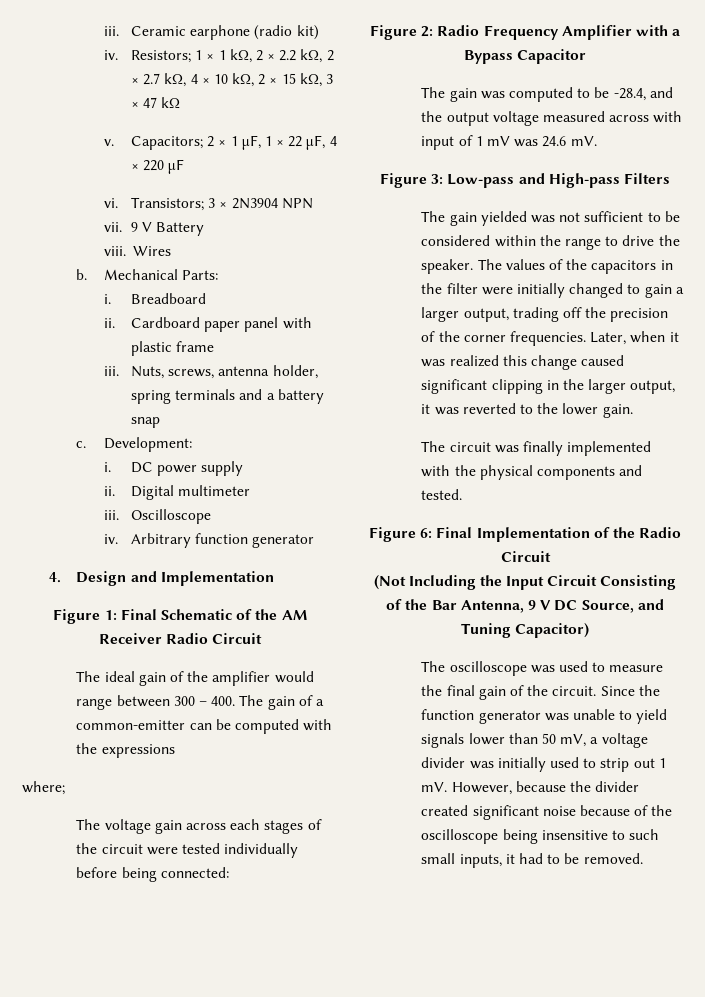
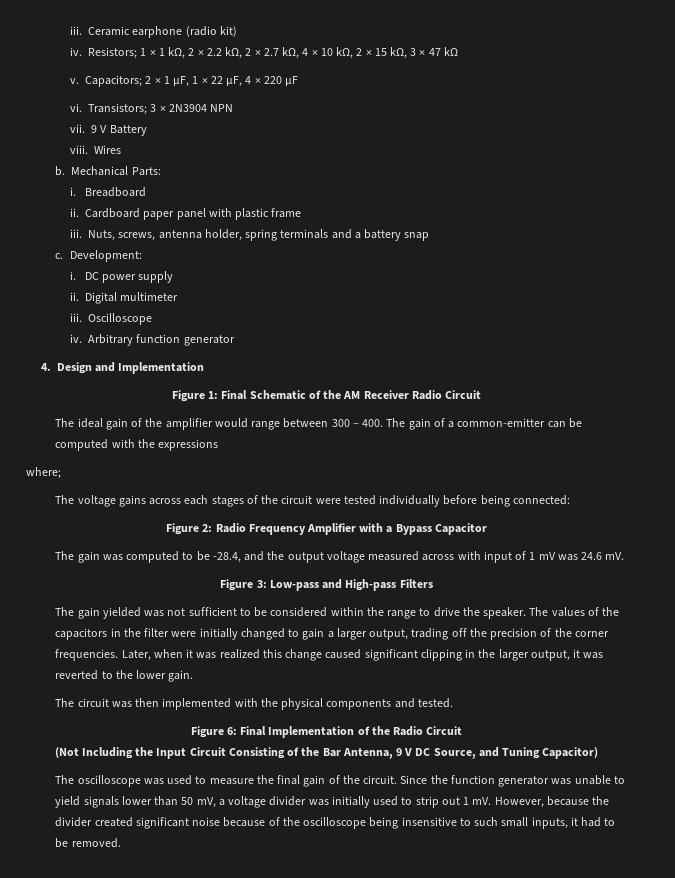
[154,820,182,834] gain -> [118,495,146,507] gains
[523,441,564,456] finally -> [135,698,160,707] then

